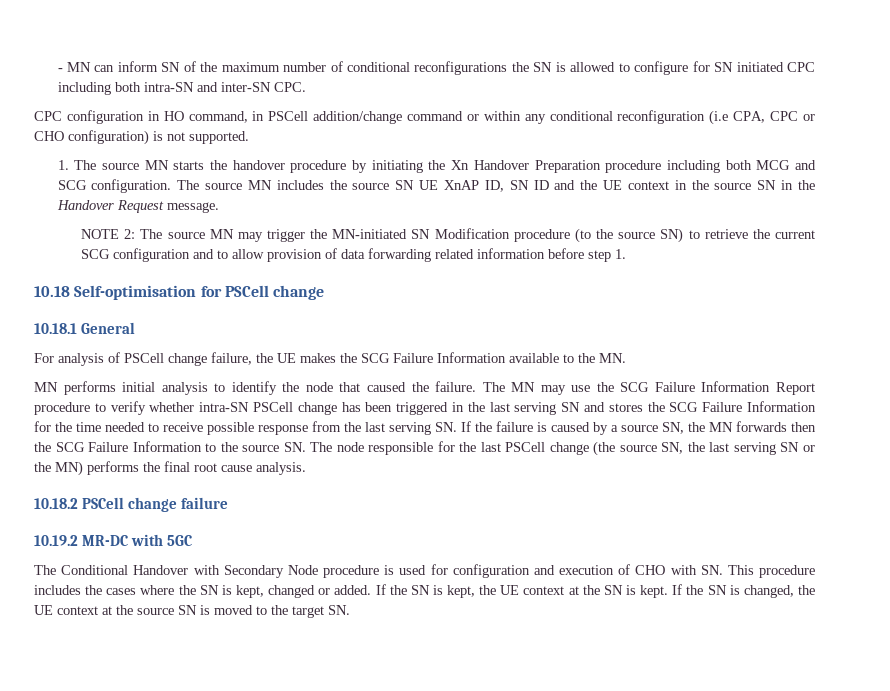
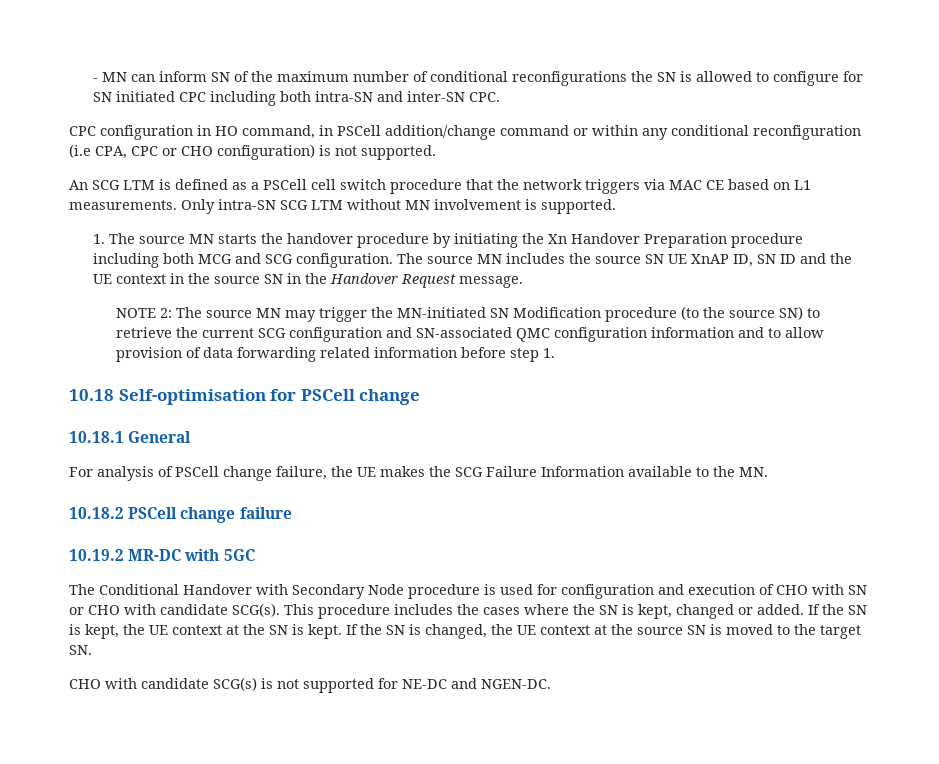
(249, 137) none -> [69,179,811,194] [69,199,616,214] // An SCG LTM is defined as a PSCell cell switch procedure that the network triggers via MAC CE based on L1 measurements. Only intra-SN SCG LTM without MN involvement is supported.
(215, 254) none -> [416,327,765,342] SN-associated QMC configuration information and
[34,381,815,395] [34,401,816,415] [34,421,816,435] [34,441,815,456] [34,461,306,476] // MN performs initial analysis to identify the node that caused the failure. The MN may use the SCG Failure Information Report procedure to verify whether intra-SN PSCell change has been triggered in the last serving SN and stores the SCG Failure Information for the time needed to receive possible response from the last serving SN. If the failure is caused by a source SN, the MN forwards then the SCG Failure Information to the source SN. The node responsible for the last PSCell change (the source SN, the last serving SN or the MN) performs the final root cause analysis. -> (768, 472) none
[700,565,723,575] SN. -> [848,585,867,595] [69,603,280,617] SN or CHO with candidate SCG(s).
(350, 610) none -> [69,677,551,693] // CHO with candidate SCG(s) is not supported for NE-DC and NGEN-DC.

